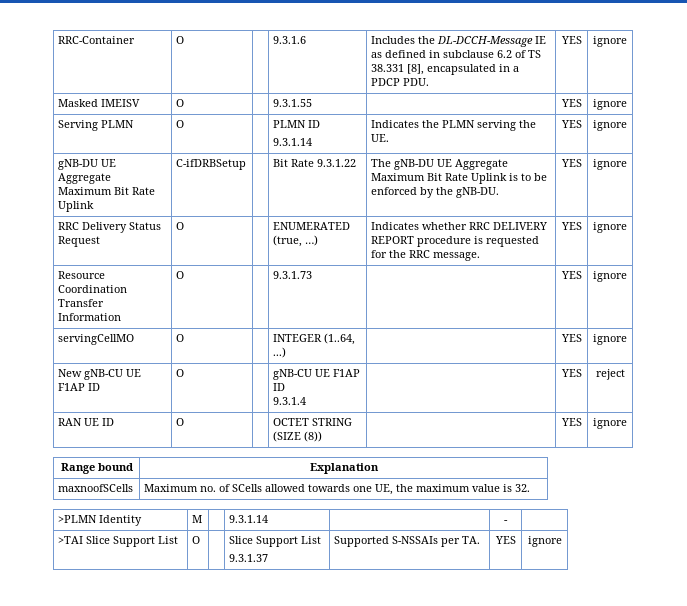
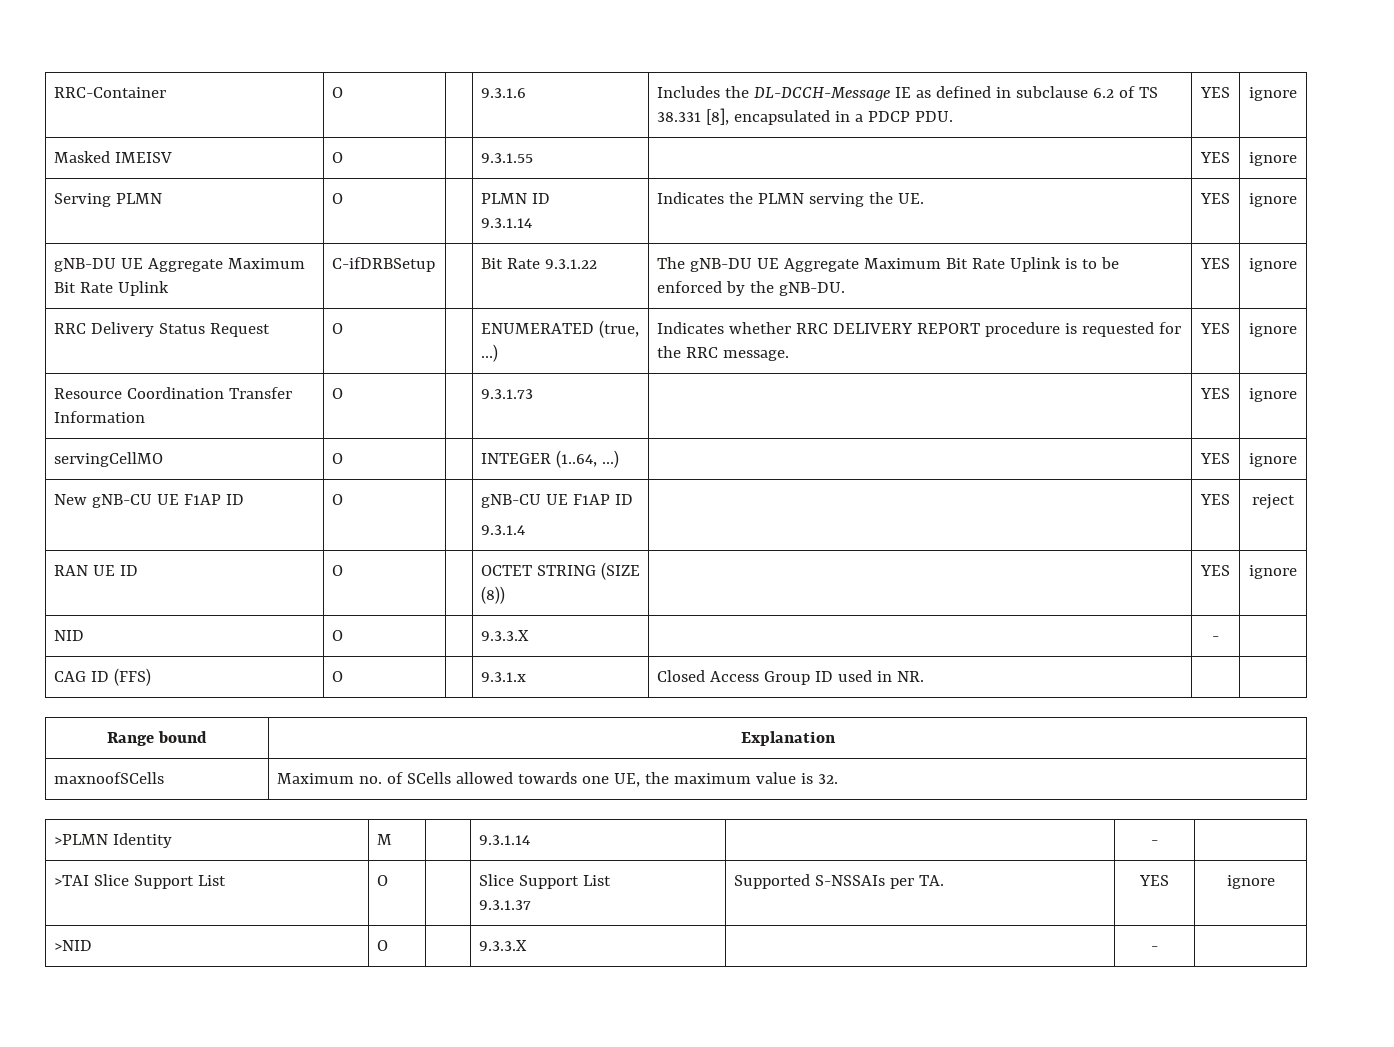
(627, 423) none -> [53,630,84,641] [331,630,343,641] [480,630,529,641] [1212,636,1219,641] [53,668,151,686] [331,671,343,682] [480,672,526,682] [656,670,924,685] // NID | O | | 9.3.3.X | | - | // CAG ID (FFS) | O | | 9.3.1.x | Closed Access Group ID used in NR. | |
(562, 541) none -> [53,940,92,951] [376,940,388,951] [478,940,527,951] [1151,946,1158,951] // >NID | O | | 9.3.3.X | | - |

